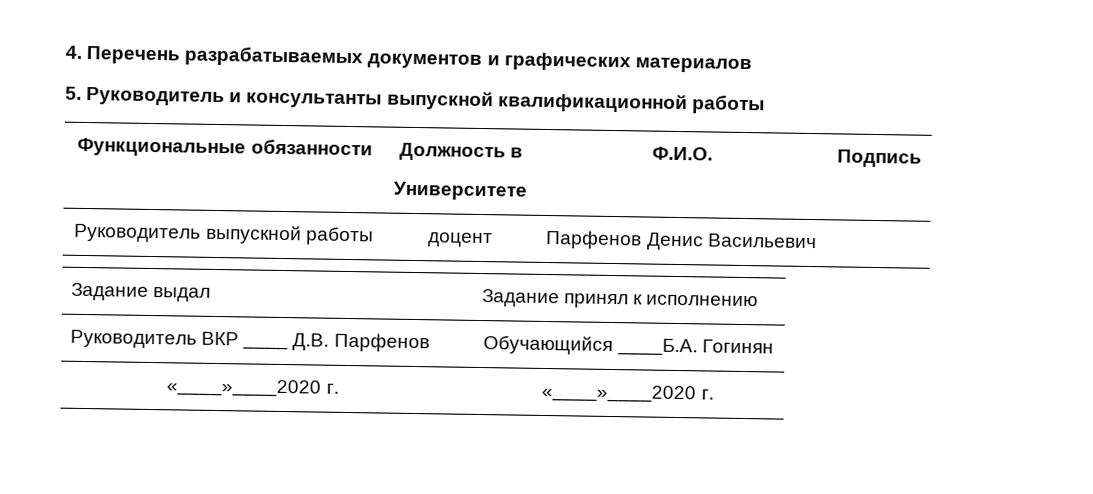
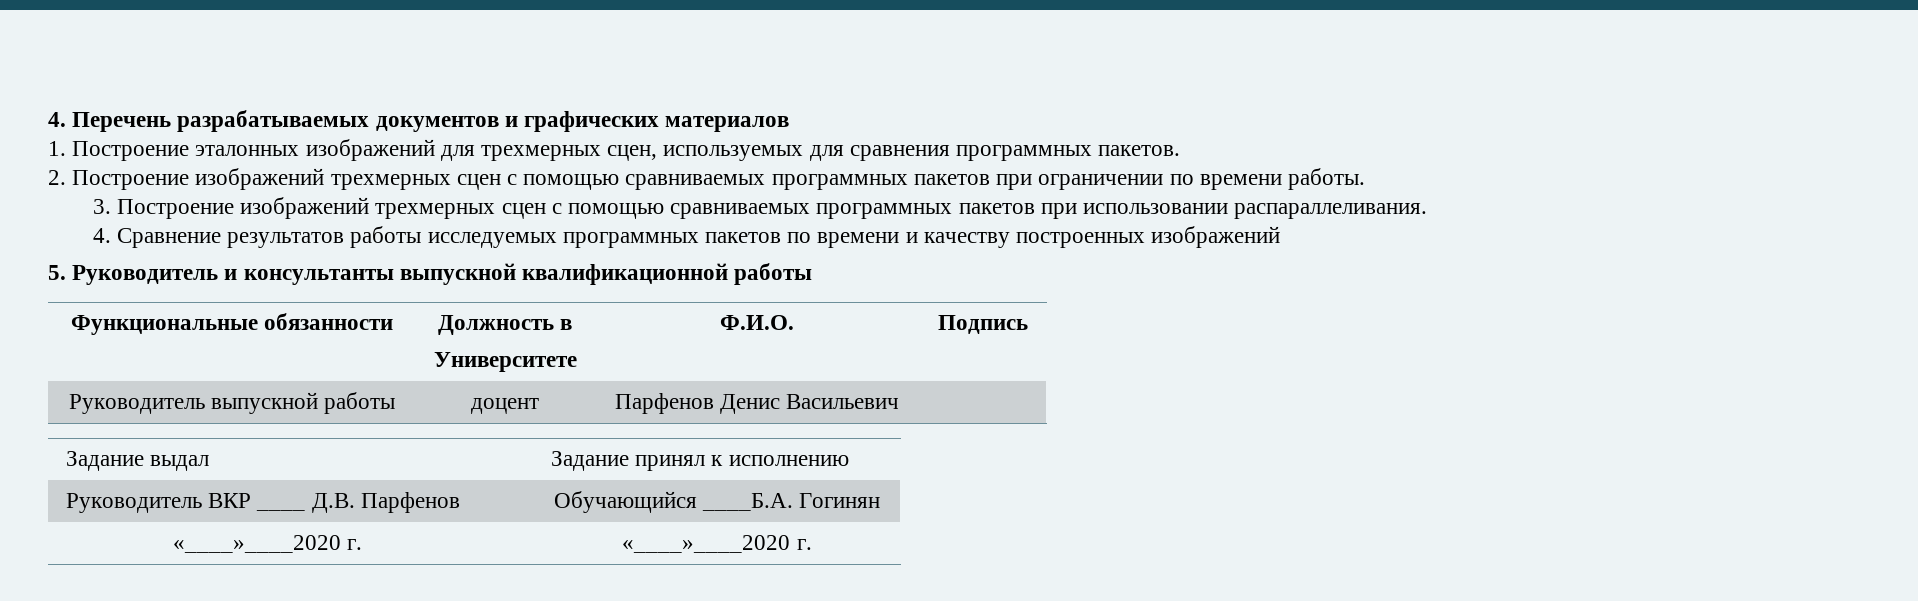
(752, 65) none -> [48,139,1181,161] [48,168,1365,190] [92,197,1428,219] [92,226,1281,248] // 1. Построение эталонных изображений для трехмерных сцен, используемых для сравнения программных пакетов. // 2. Построение изображений трехмерных сцен с помощью сравниваемых программных пакетов при ограничении по времени работы. // 3. Построение изображений трехмерных сцен с помощью сравниваемых программных пакетов при использовании распараллеливания. // 4. Сравнение результатов работы исследуемых программных пакетов по времени и качеству построенных изображений

